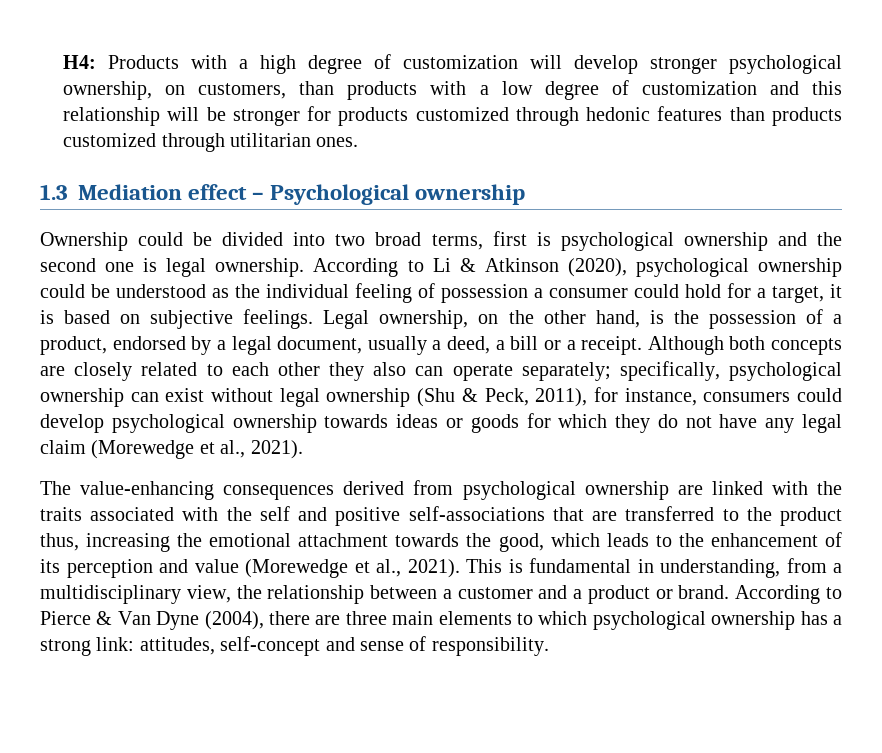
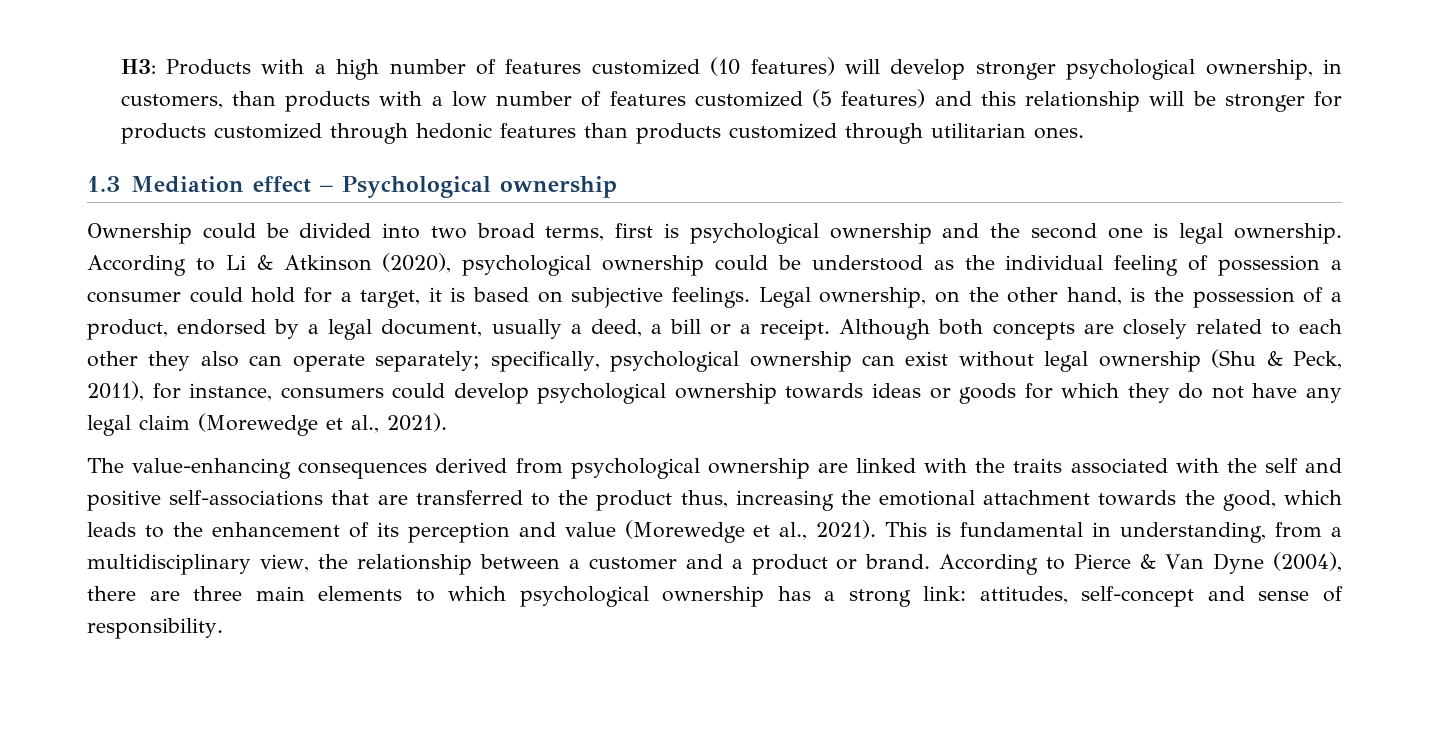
[63,55,97,69] H4: -> [120,59,156,74] H3:
[308,54,519,74] degree of customization -> [389,57,835,76] number of features customized (10 features)
[165,85,186,95] on -> [1323,59,1342,74] in
[544,80,757,100] degree of customization -> [496,89,926,108] number of features customized (5 features)

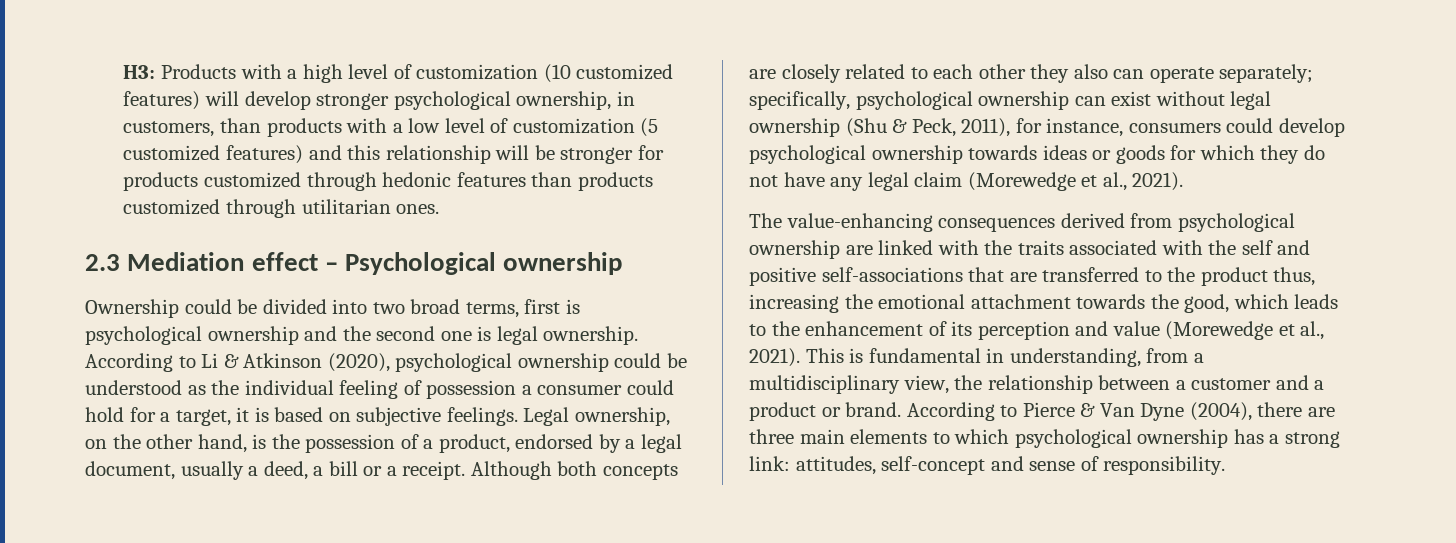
[389,57,741,76] number of features customized (10 -> [348,64,674,83] level of customization (10 customized
[496,89,833,108] number of features customized (5 -> [444,118,659,137] [123,145,221,161] level of customization (5 customized
[87,176,120,192] 1.3 -> [85,254,120,271] 2.3

